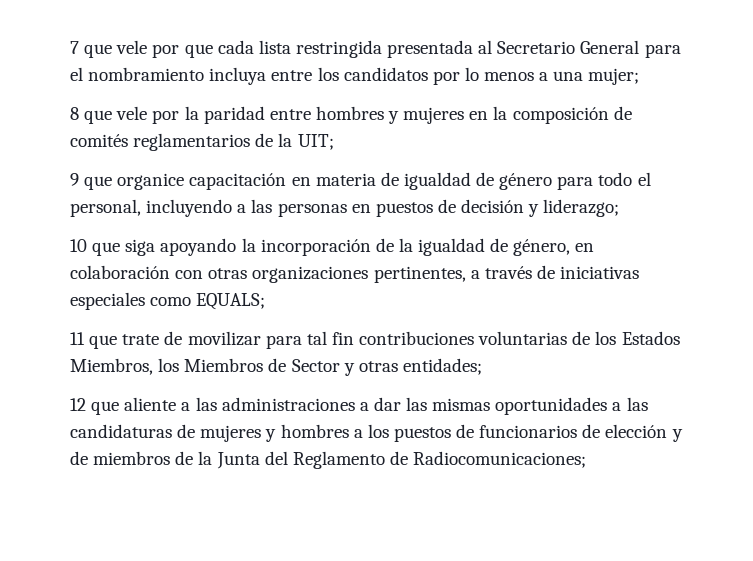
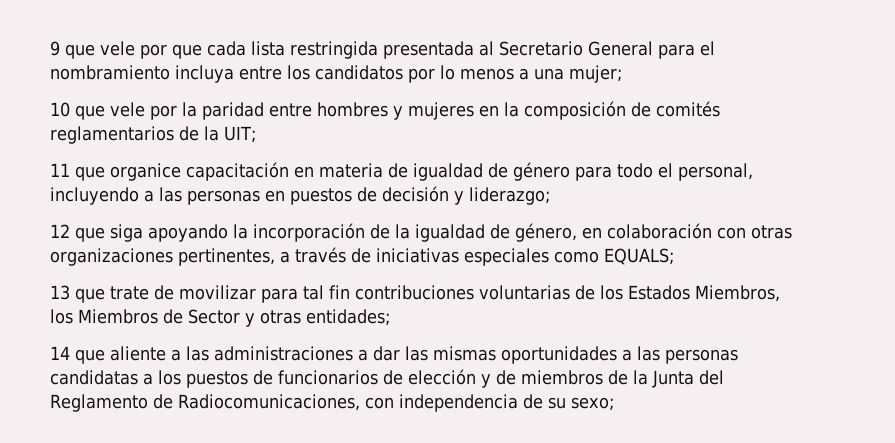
[70,41,79,54] 7 -> [50,41,60,56] 9
[70,107,79,120] 8 -> [50,102,70,117] 10
[70,173,79,186] 9 -> [50,163,70,177] 11
[70,239,87,252] 10 -> [50,224,70,238] 12
[70,332,85,345] 11 -> [50,285,70,300] 13
[70,398,86,411] 12 -> [50,346,70,360] 14
[70,424,349,442] candidaturas de mujeres y hombres -> [665,349,738,364] [50,370,138,385] personas candidatas
[413,451,587,468] Radiocomunicaciones; -> [177,394,614,412] Radiocomunicaciones, con independencia de su sexo;

